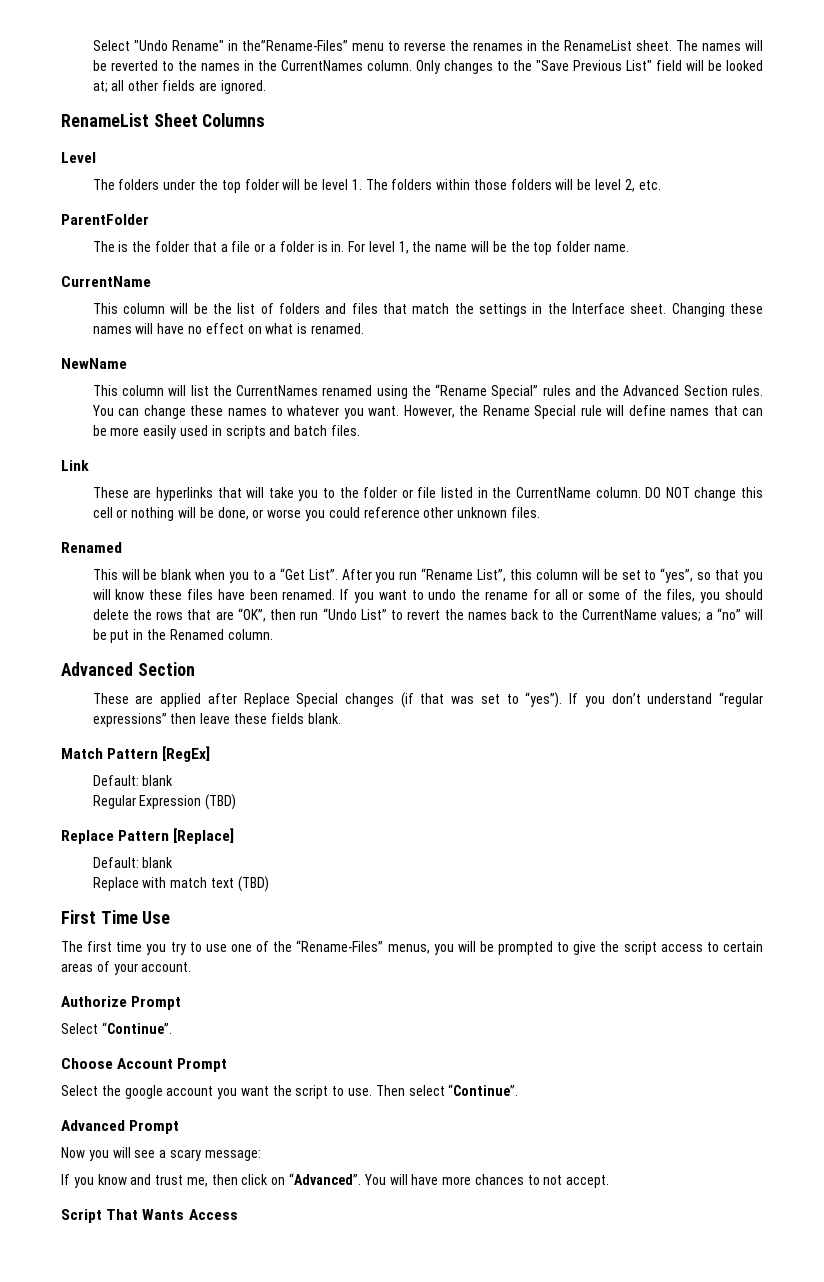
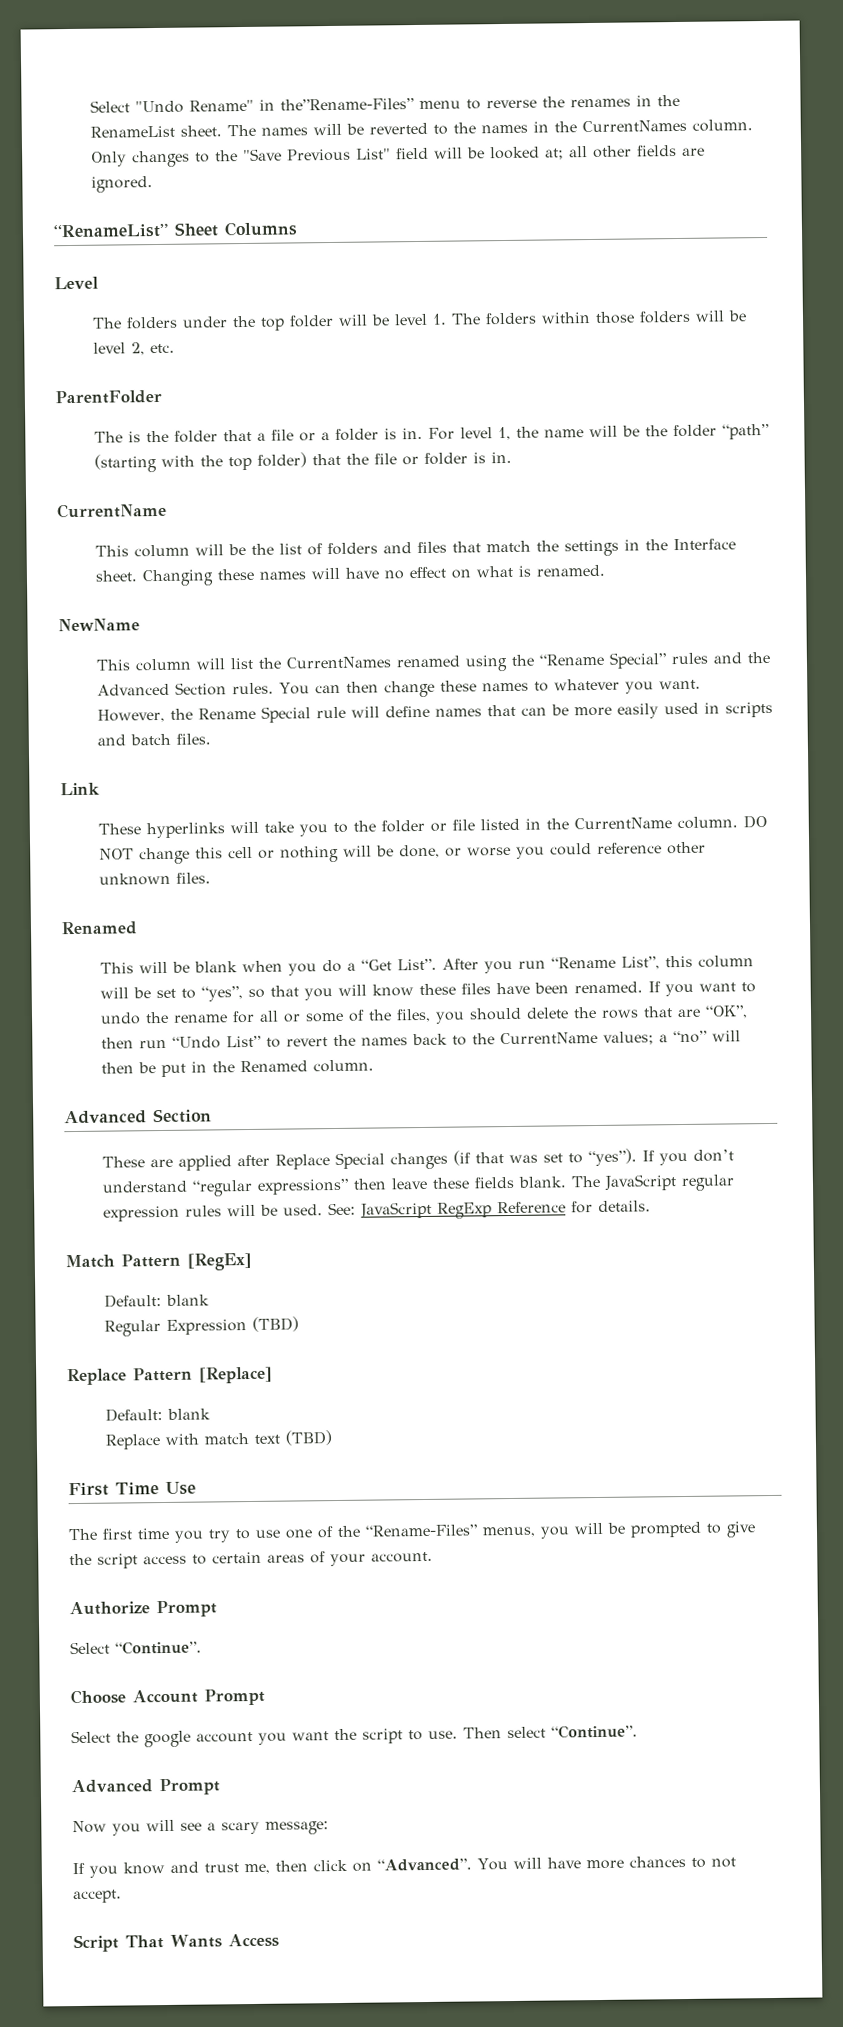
[61,113,149,127] RenameList -> [53,223,169,239] “RenameList”
[533,241,629,255] top folder name. -> [672,423,769,440] [93,451,512,473] folder “path” (starting with the top folder) that the file or folder is in.
(140, 412) none -> [345,681,379,693] then
[133,487,242,501] are hyperlinks that -> [145,822,225,839] hyperlinks
[253,570,266,580] to -> [321,959,342,973] do
(764, 614) none -> [100,1062,134,1074] then
(341, 718) none -> [570,1174,735,1192] [102,1200,651,1222] The JavaScript regular expression rules will be used. See: JavaScript RegExp Reference for details.

